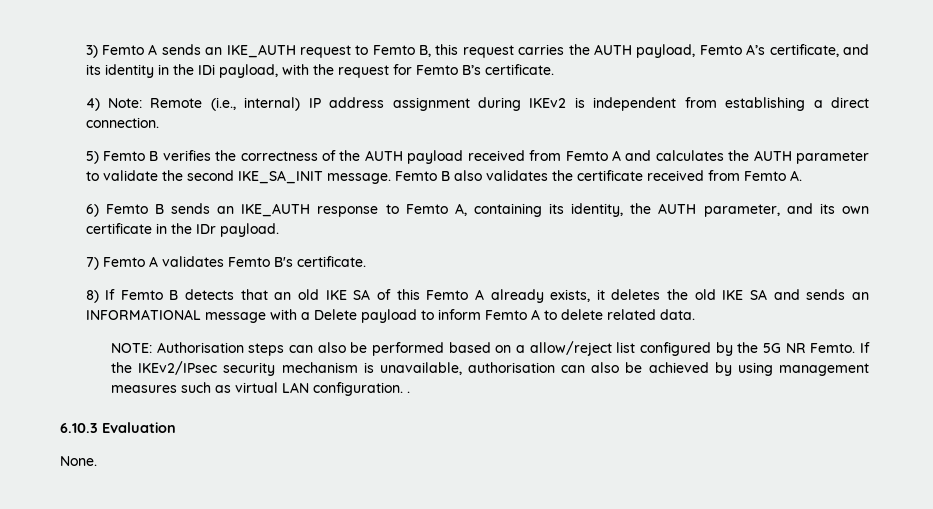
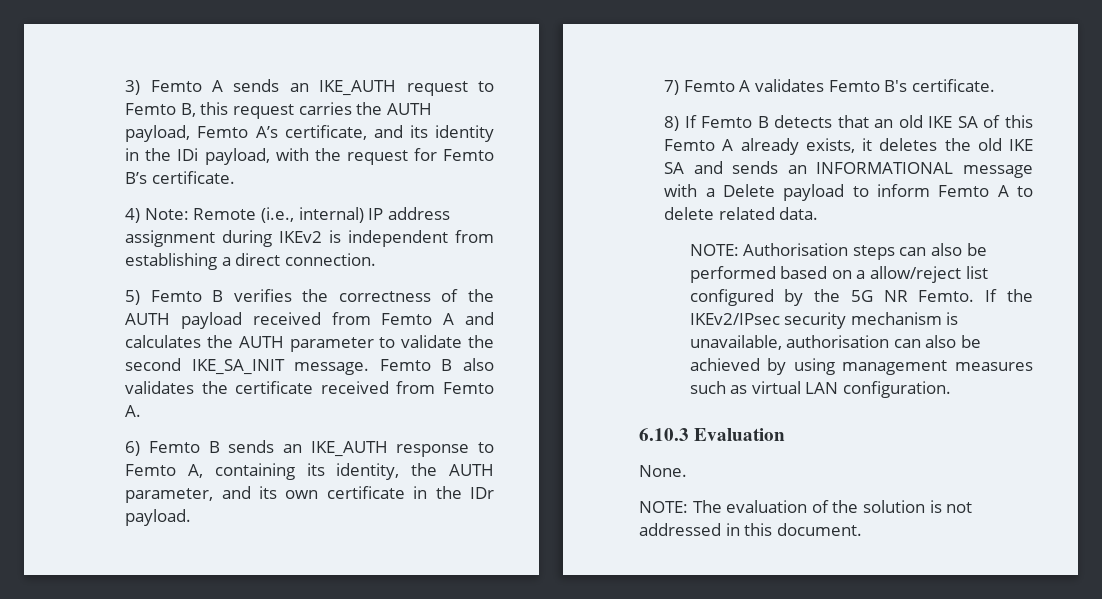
[407,391,411,393] . -> (951, 389) none
(97, 461) none -> [639,500,973,513] [639,523,862,536] // NOTE: The evaluation of the solution is not addressed in this document.

